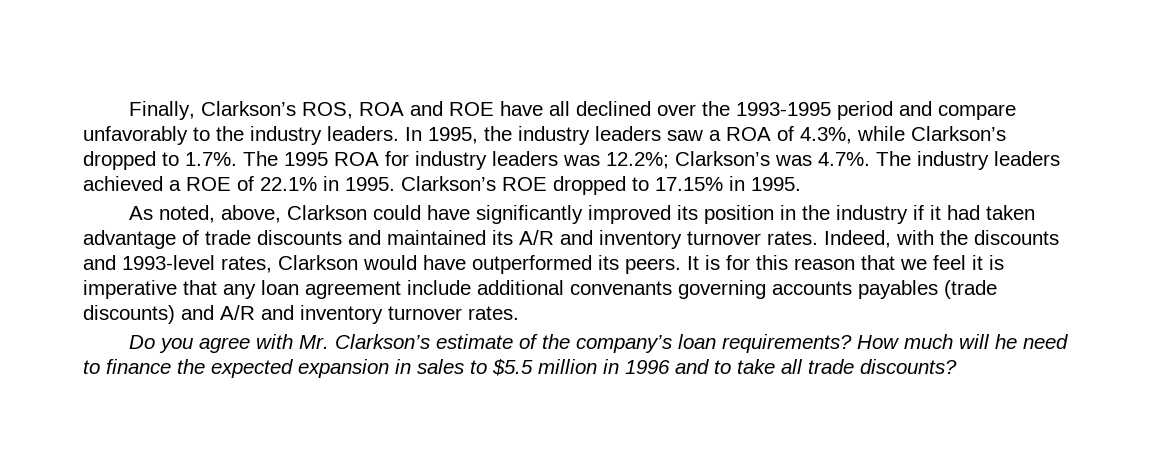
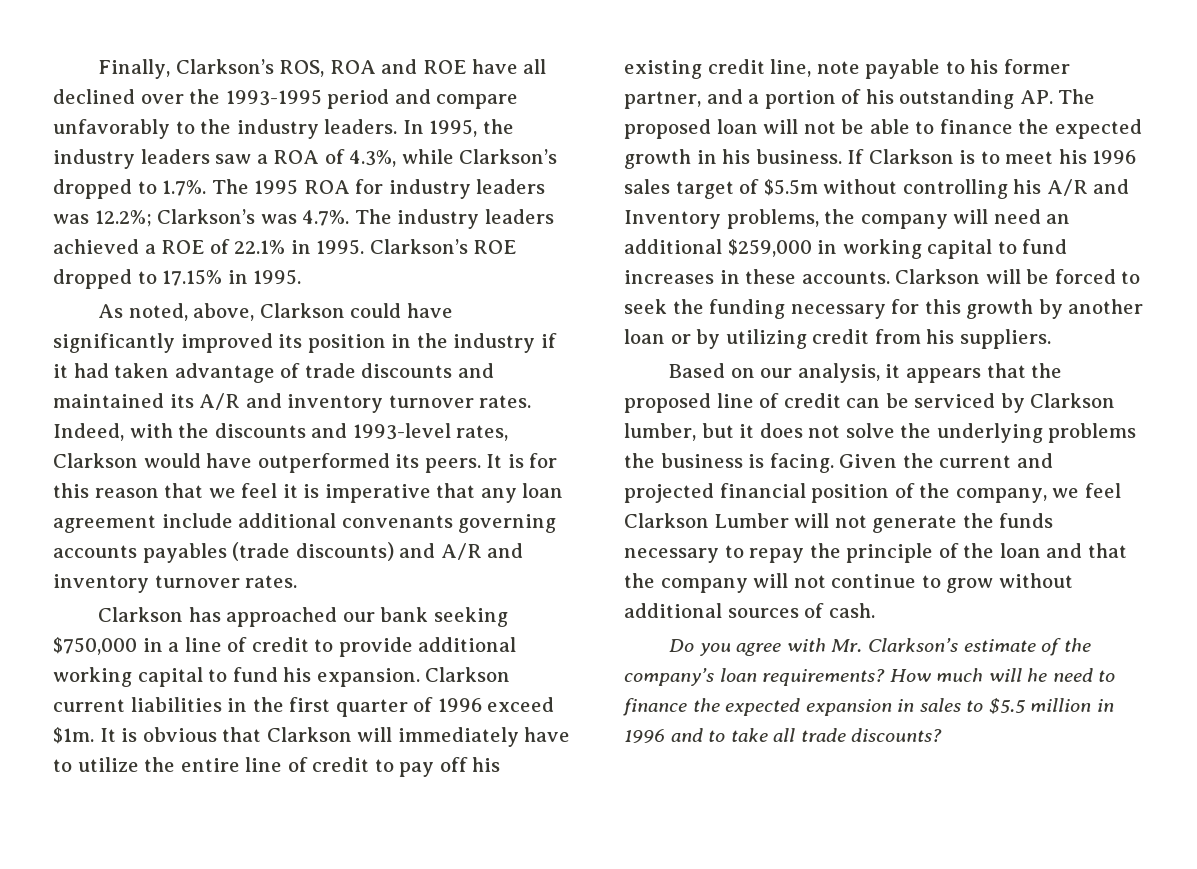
(519, 313) none -> [98,607,509,627] [53,637,517,657] [53,667,511,687] [53,697,555,717] [53,727,571,747] [53,757,501,777] [624,59,1070,79] [624,89,1096,109] [624,119,1142,139] [624,149,1137,169] [624,179,1130,199] [624,209,1071,229] [624,239,1068,259] [624,269,1141,284] [624,299,1144,319] [624,329,1051,349] [669,363,1063,383] [624,393,1116,413] [624,423,1137,443] [624,453,1053,473] [624,483,1121,503] [624,513,1054,533] [624,543,1127,563] [624,573,1073,593] [624,603,875,618] // Clarkson has approached our bank seeking $750,000 in a line of credit to provide additional working capital to fund his expansion. Clarkson current liabilities in the first quarter of 1996 exceed $1m. It is obvious that Clarkson will immediately have to utilize the entire line of credit to pay off his existing credit line, note payable to his former partner, and a portion of his outstanding AP. The proposed loan will not be able to finance the expected growth in his business. If Clarkson is to meet his 1996 sales target of $5.5m without controlling his A/R and Inventory problems, the company will need an additional $259,000 in working capital to fund increases in these accounts. Clarkson will be forced to seek the funding necessary for this growth by another loan or by utilizing credit from his suppliers. // Based on our analysis, it appears that the proposed line of credit can be serviced by Clarkson lumber, but it does not solve the underlying problems the business is facing. Given the current and projected financial position of the company, we feel Clarkson Lumber will not generate the funds necessary to repay the principle of the loan and that the company will not continue to grow without additional sources of cash.

